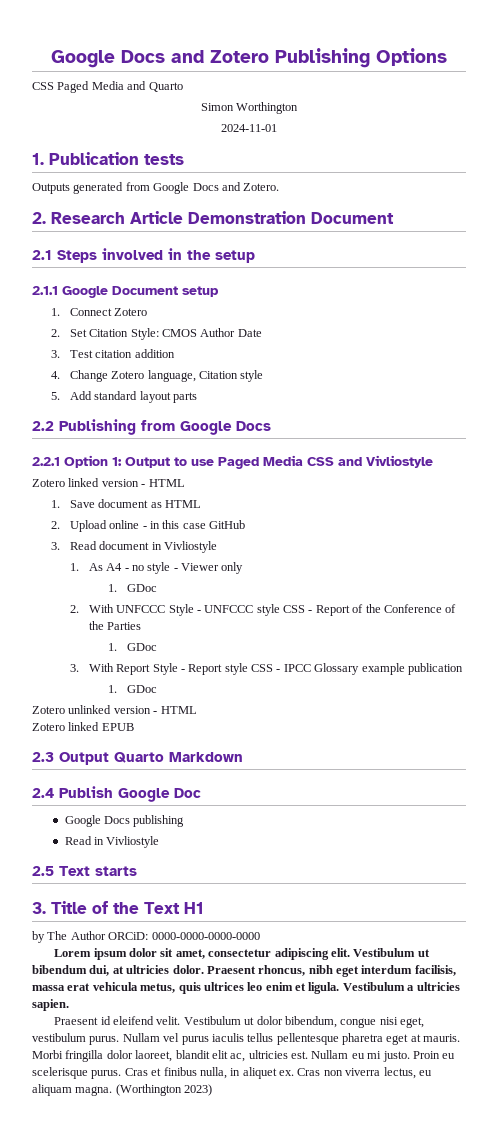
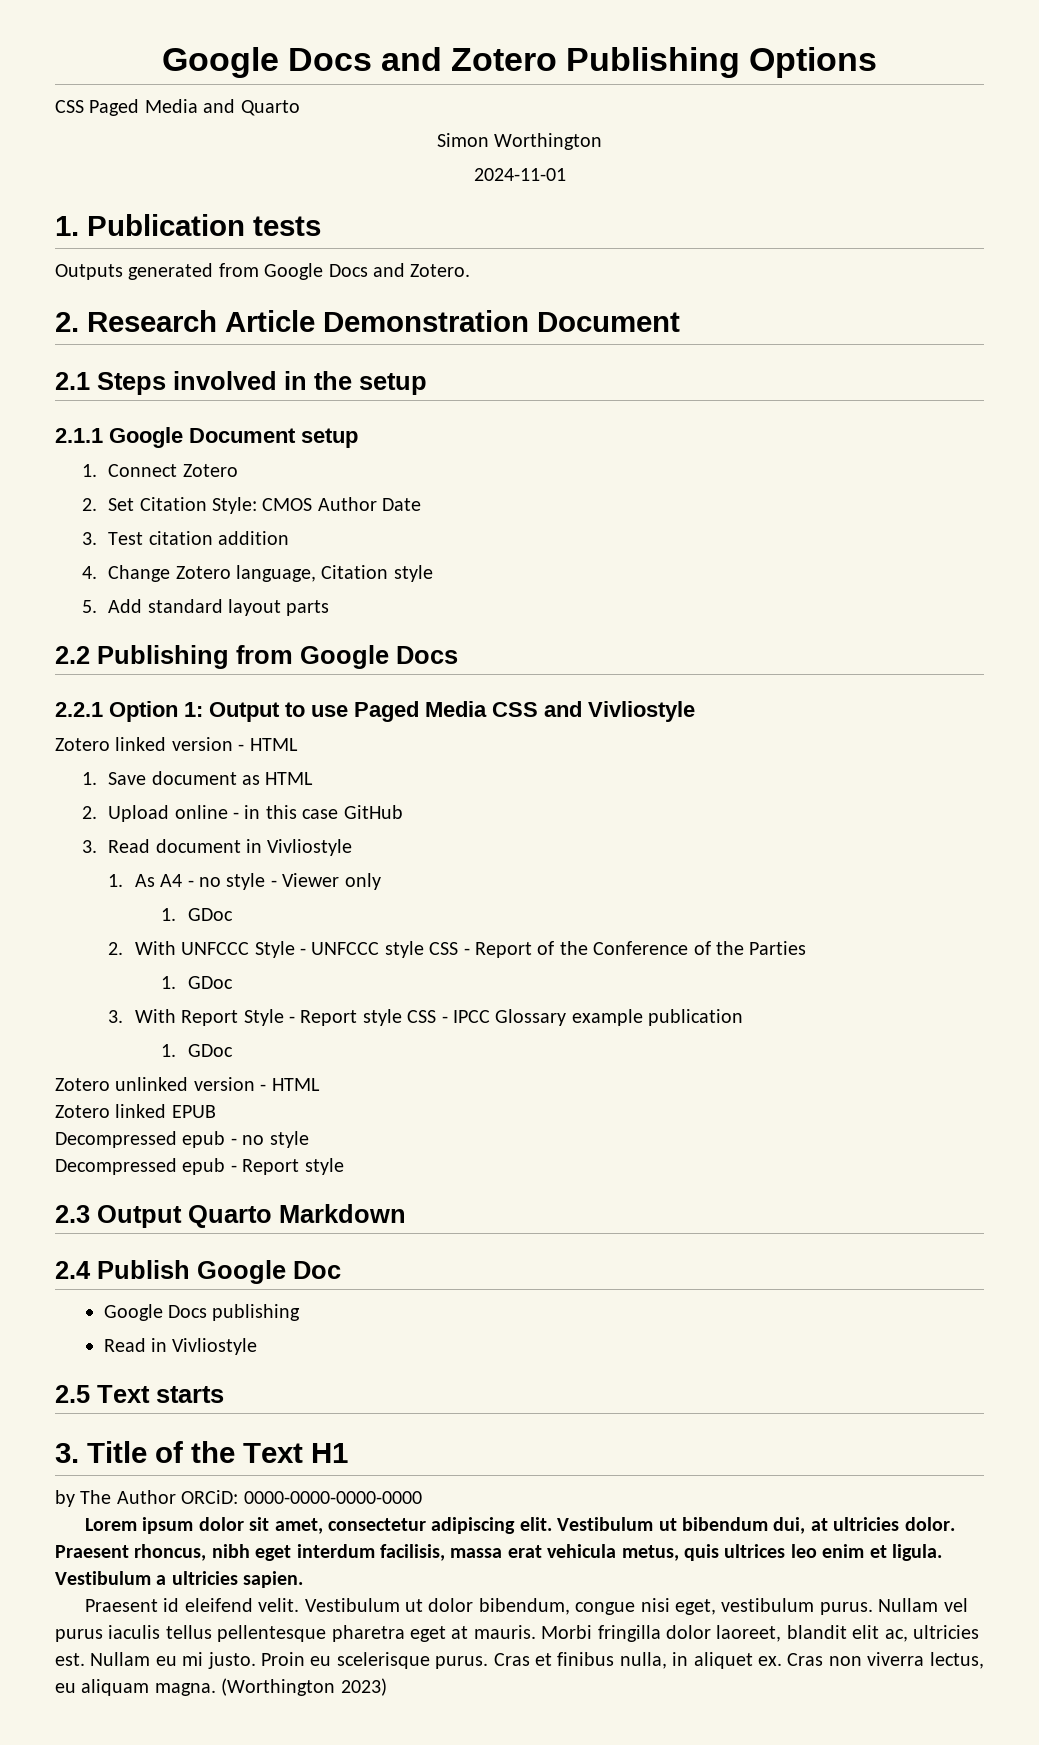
(134, 727) none -> [55,1131,309,1148] [55,1158,344,1175] // Decompressed epub - no style // Decompressed epub - Report style

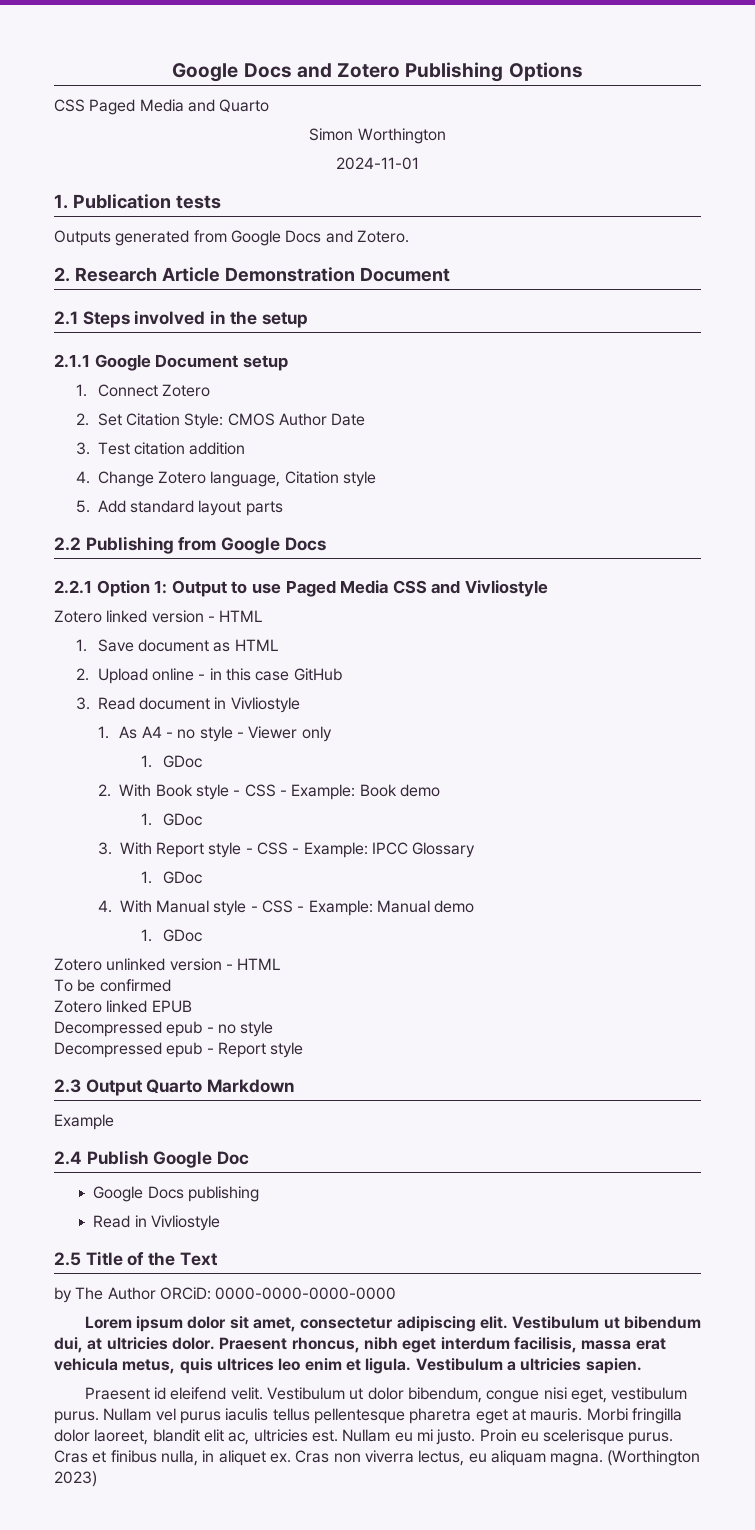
[181,941,807,958] UNFCCC Style - UNFCCC style CSS - Report of the Conference of the Parties -> [155,784,440,800] Book style - CSS - Example: Book demo
[243,1009,448,1026] Style - Report style CSS - -> [208,842,368,858] style - CSS - Example:
[571,1009,744,1026] example publication -> [141,871,203,884] [97,900,475,916] // 1. GDoc // 4. With Manual style - CSS - Example: Manual demo
(320, 1084) none -> [54,979,171,992] // To be confirmed
(406, 1213) none -> [54,1114,114,1130] // Example
[97,1385,224,1403] [55,1443,79,1463] Text starts // 3. -> (81, 1259) none
[311,1443,348,1463] H1 -> (218, 1259) none

